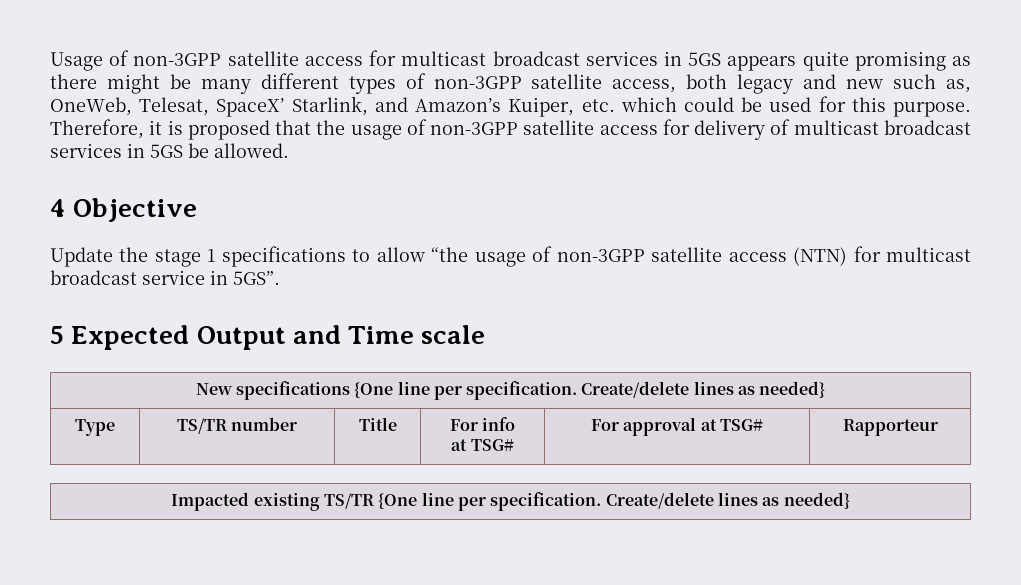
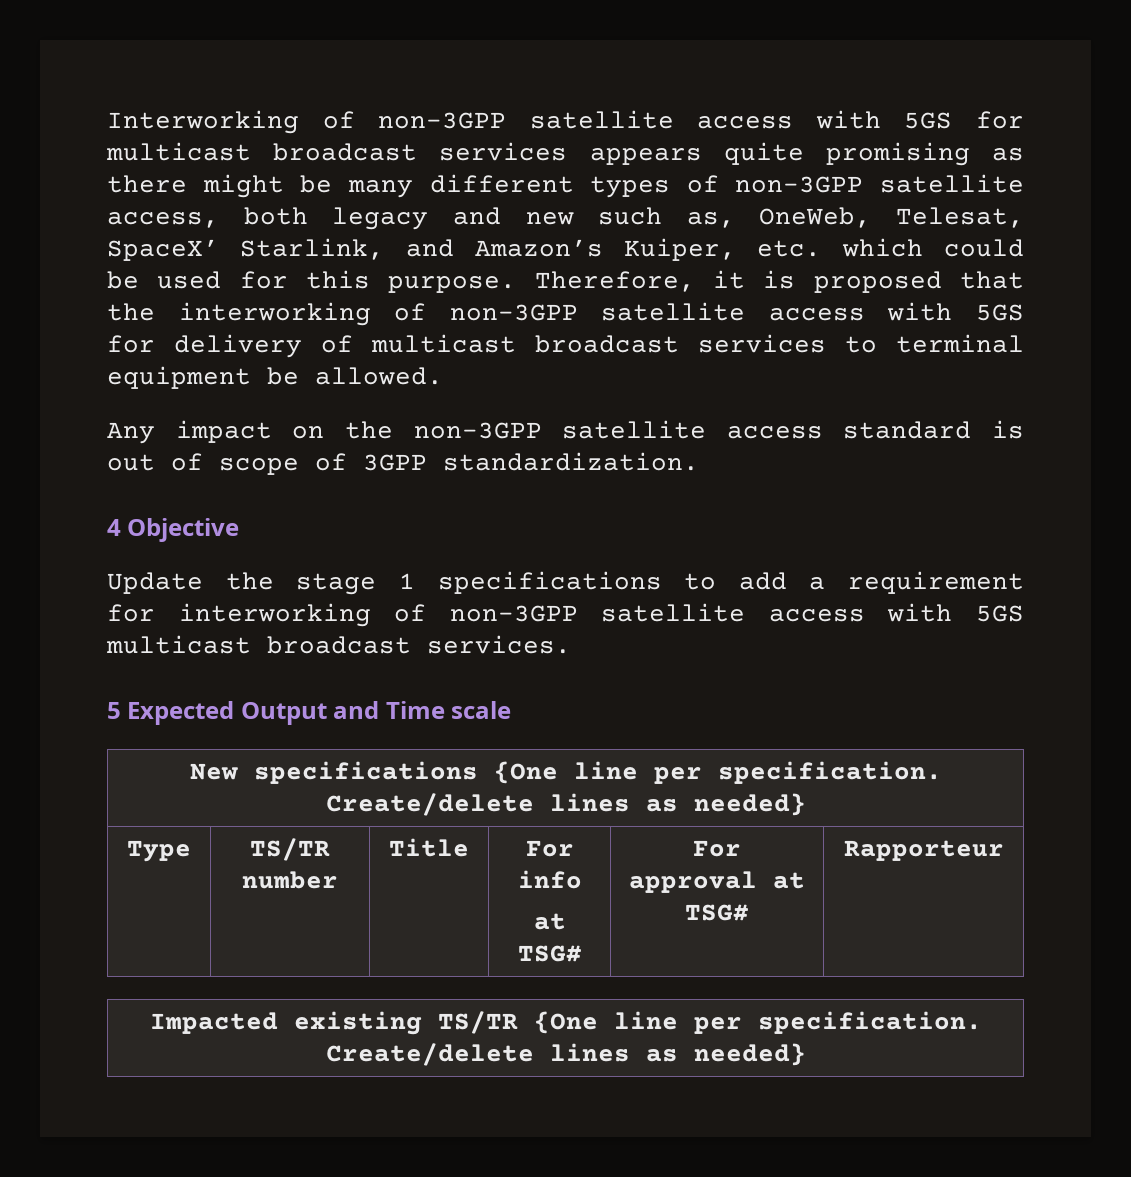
[50,50,363,71] Usage of non-3GPP satellite access -> [107,110,953,134] Interworking of non-3GPP satellite access with 5GS
[663,51,722,66] in 5GS -> (568, 151) none
[350,119,658,140] usage of non-3GPP satellite access -> [178,302,1024,326] interworking of non-3GPP satellite access with 5GS
[127,143,183,158] in 5GS -> [845,334,1024,353] [107,366,251,389] to terminal equipment
(289, 150) none -> [107,420,1024,444] [107,452,699,475] // Any impact on the non-3GPP satellite access standard is out of scope of 3GPP standardization.
[376,246,971,267] [50,270,280,285] allow “the usage of non-3GPP satellite access (NTN) for multicast broadcast service in 5GS”. -> [738,571,1024,594] [107,603,1024,627] [106,635,571,654] add a requirement for interworking of non-3GPP satellite access with 5GS multicast broadcast services.

